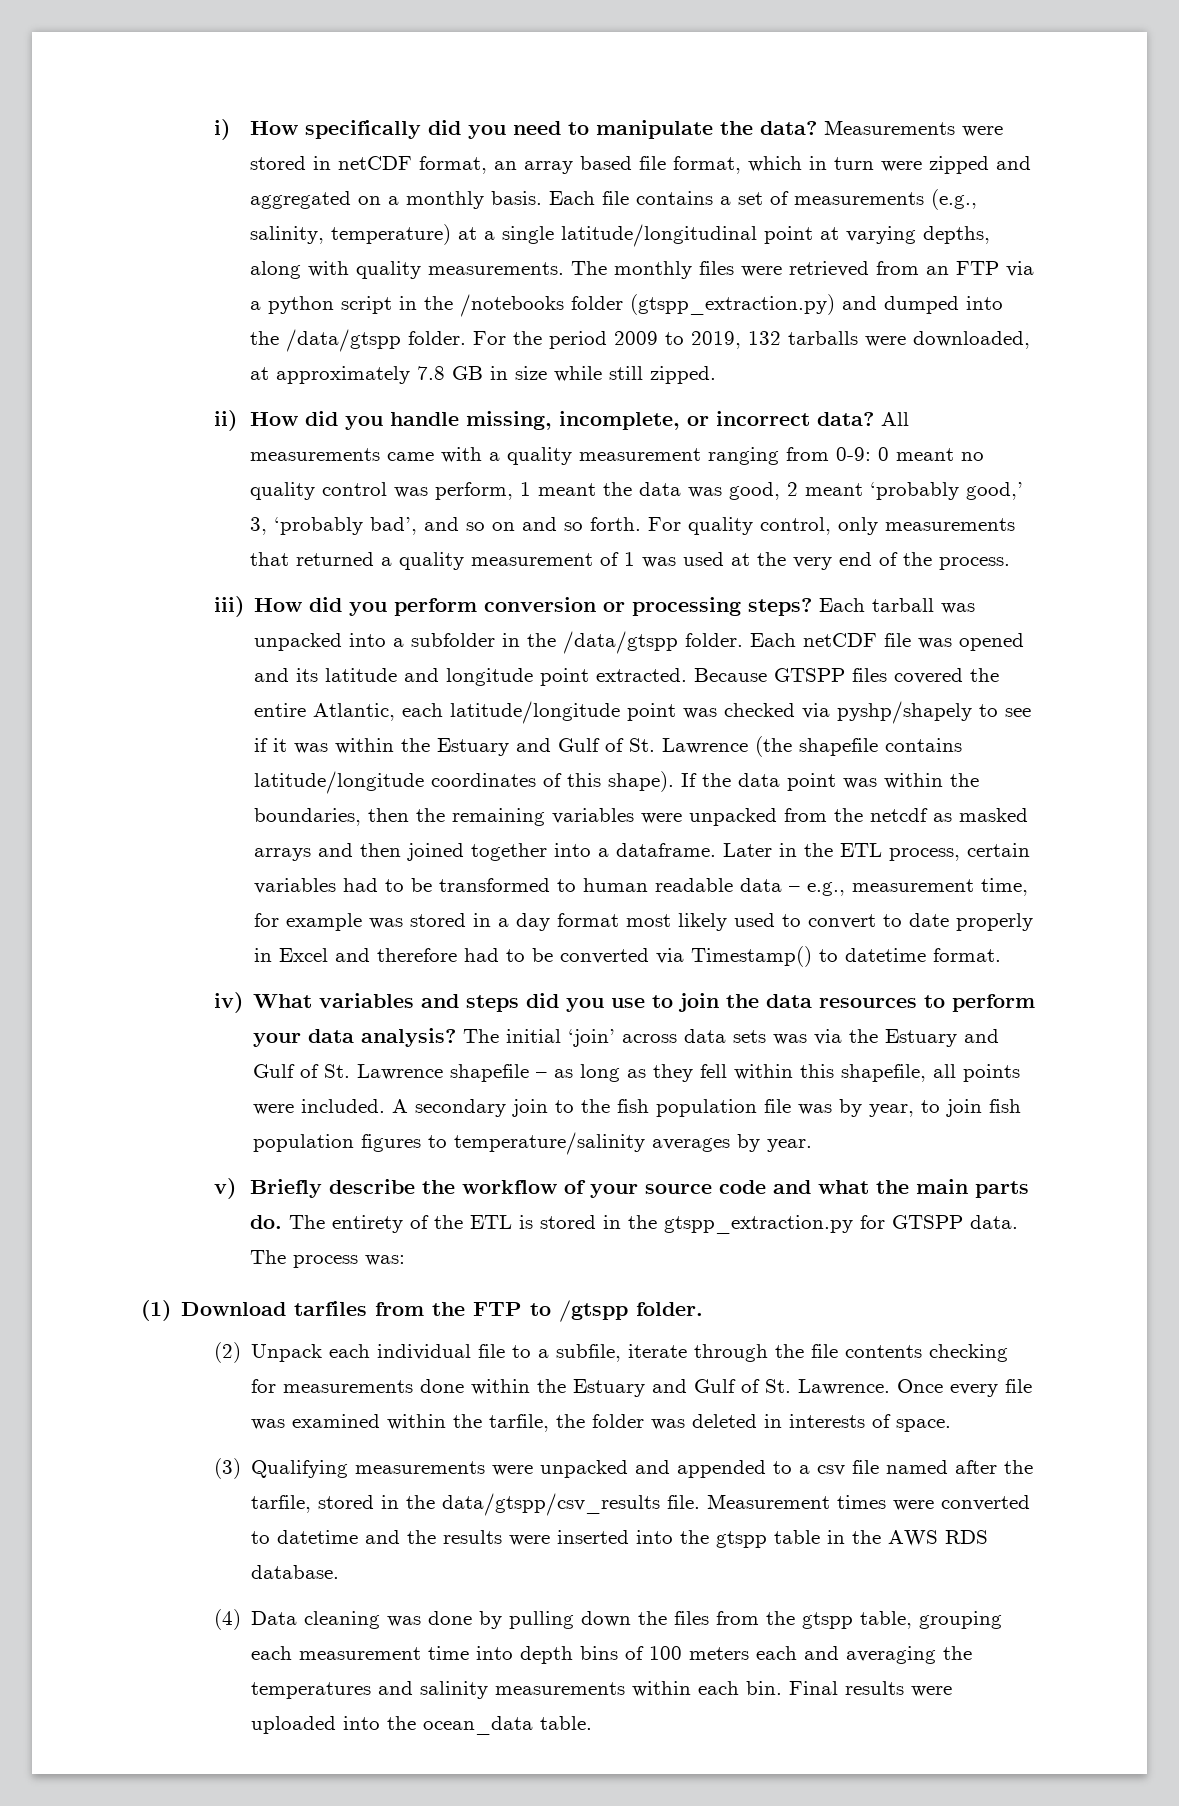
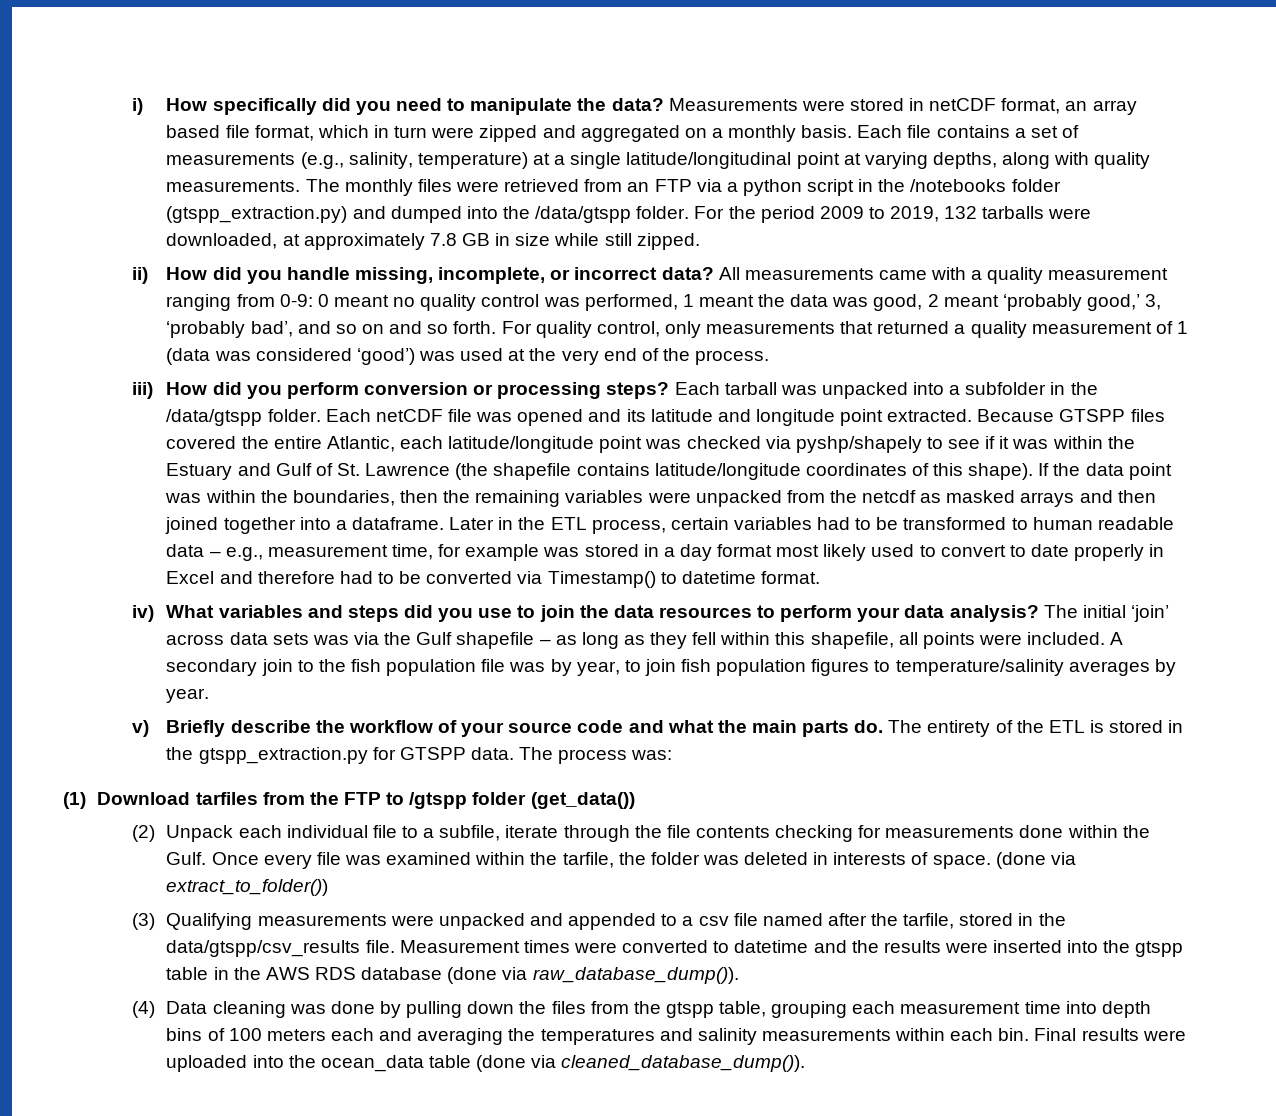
[435,482,514,500] perform, -> [584,294,678,311] performed,
(636, 559) none -> [166,348,415,365] (data was considered ‘good’)
[884,1029,999,1047] [252,1064,443,1080] Estuary and Gulf of St. Lawrence -> [416,632,453,645] Gulf
[636,1302,704,1316] folder. -> [472,792,635,809] folder (get_data())
[572,1379,890,1397] Estuary and Gulf of St. Lawrence. -> [166,852,207,865] Gulf.
(951, 1425) none -> [995,852,1076,869] [166,879,329,896] (done via extract_to_folder())
[250,1565,339,1579] database. -> [361,967,739,984] database (done via raw_database_dump()).
[539,1716,592,1730] table. -> [428,1055,806,1072] table (done via cleaned_database_dump()).

